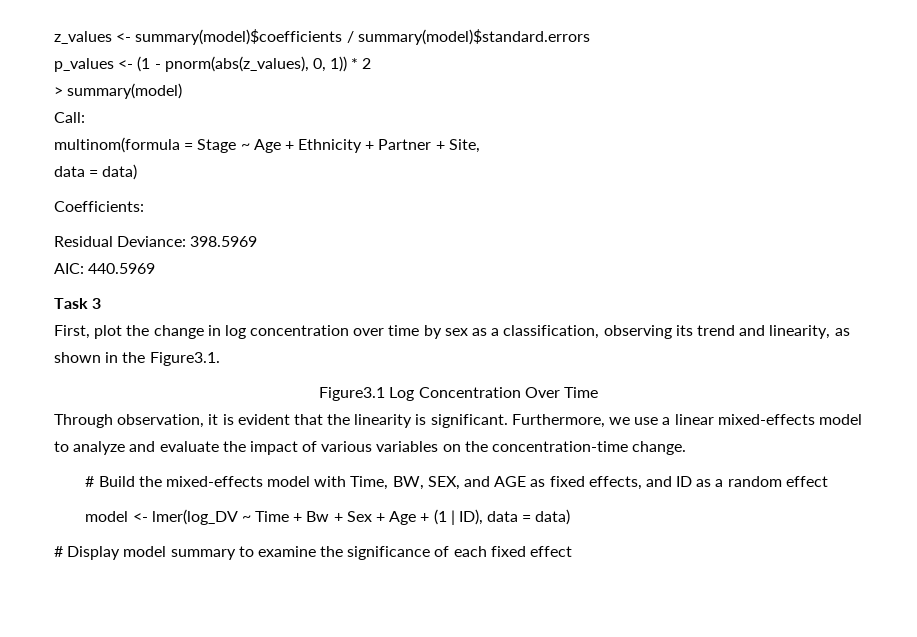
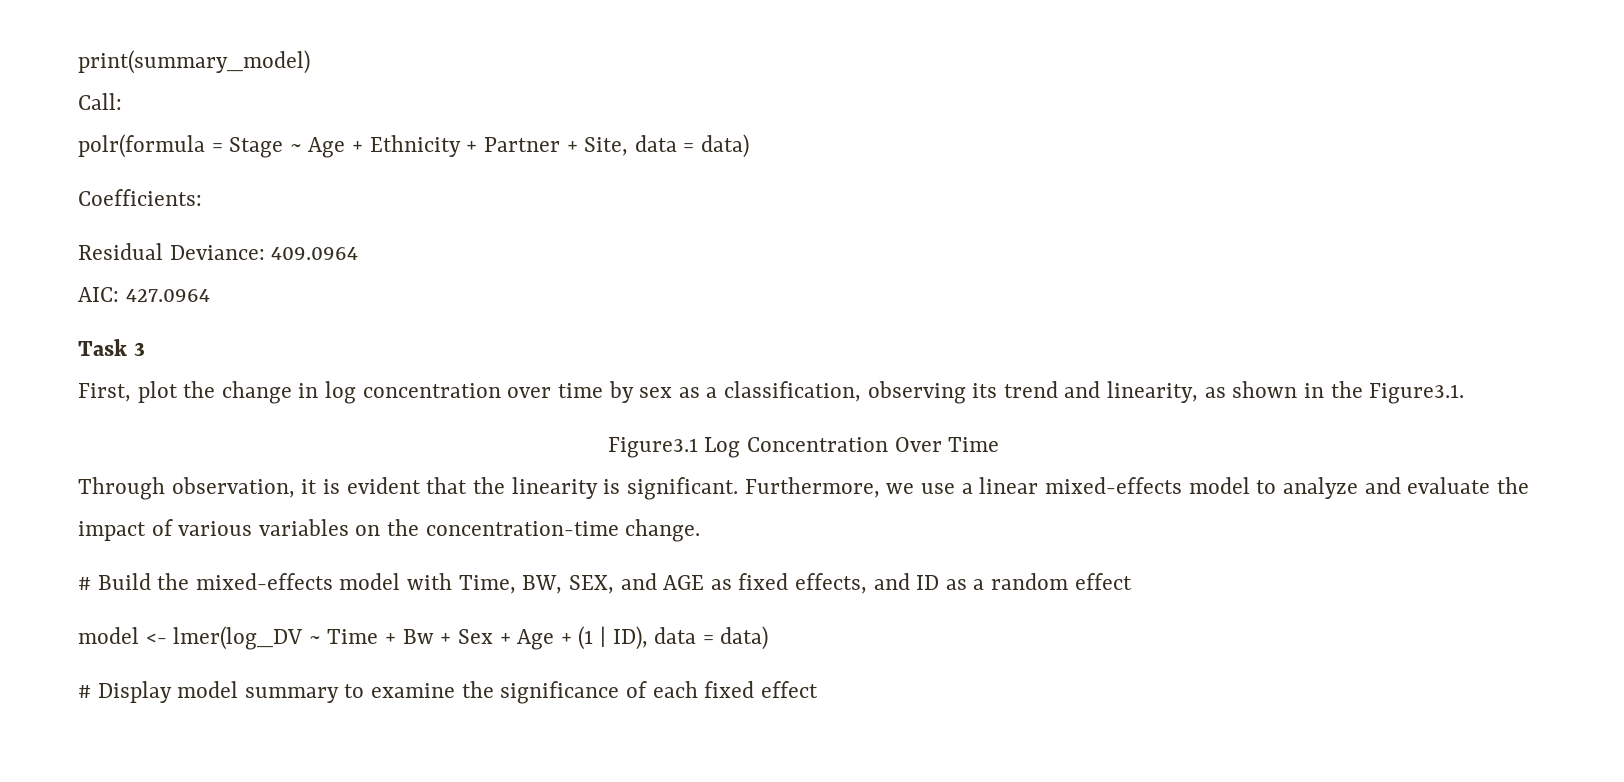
[54,29,590,45] [54,56,372,72] [54,83,183,99] z_values <- summary(model)$coefficients / summary(model)$standard.errors // p_values <- (1 - pnorm(abs(z_values), 0, 1)) * 2 // > summary(model) -> [78,50,310,74] print(summary_model)
[54,137,180,153] multinom(formula -> [78,134,205,158] polr(formula
(480, 146) // -> (629, 146) none
[190,236,258,247] 398.5969 -> [271,247,359,260] 409.0964
[88,263,156,274] 440.5969 -> [125,289,210,302] 427.0964

